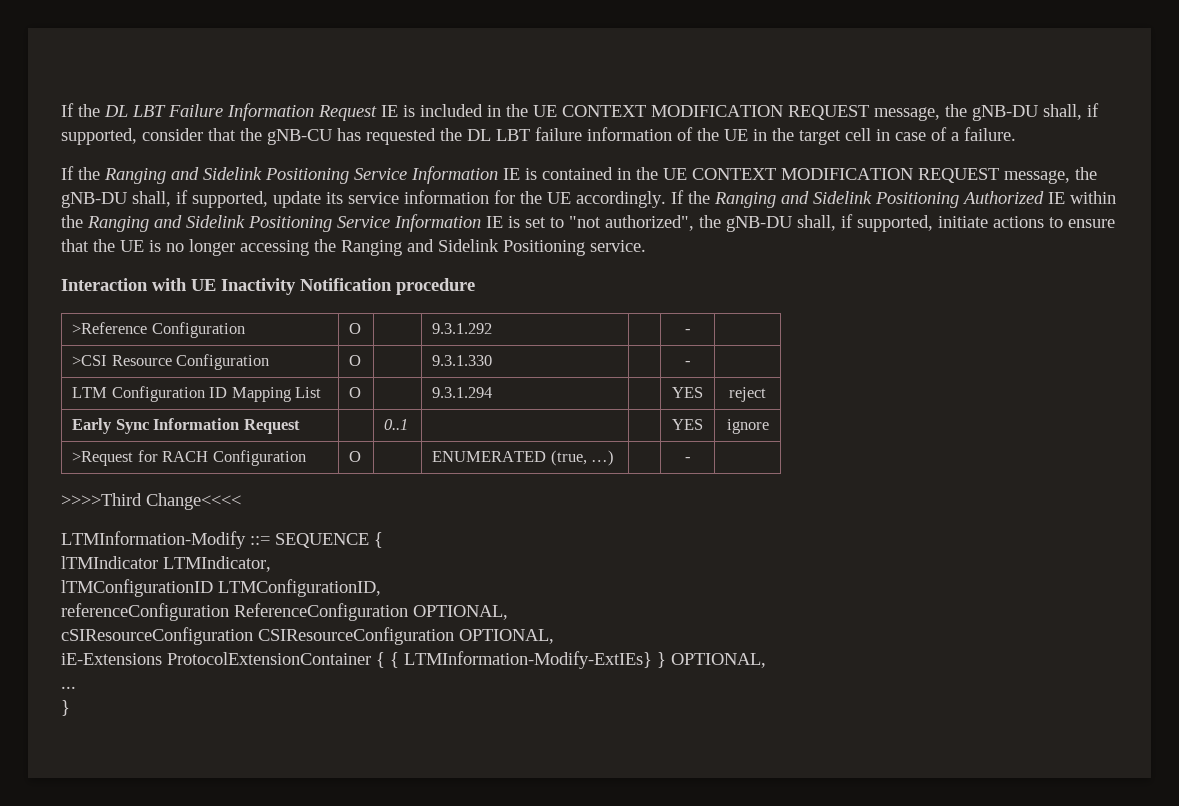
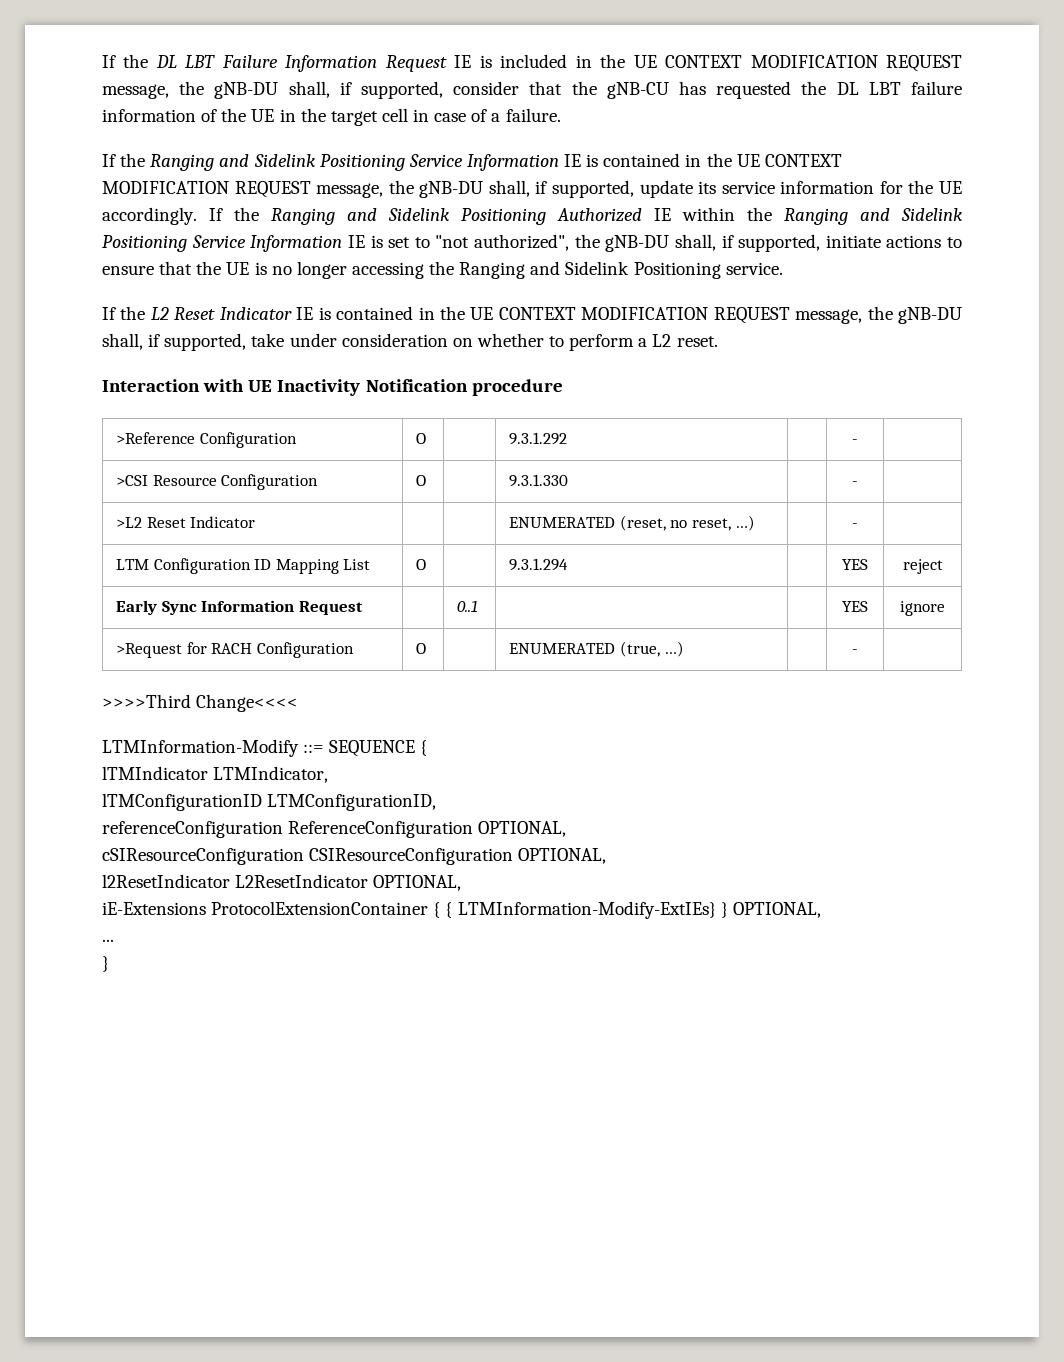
(646, 246) none -> [102,306,962,324] [102,333,718,351] // If the L2 Reset Indicator IE is contained in the UE CONTEXT MODIFICATION REQUEST message, the gNB-DU shall, if supported, take under consideration on whether to perform a L2 reset.
(691, 363) none -> [116,516,256,528] [509,515,756,531] [852,523,858,528] // >L2 Reset Indicator | | | ENUMERATED (reset, no reset, …) | | - |
(554, 636) none -> [102,874,462,891] // l2ResetIndicator L2ResetIndicator OPTIONAL,

